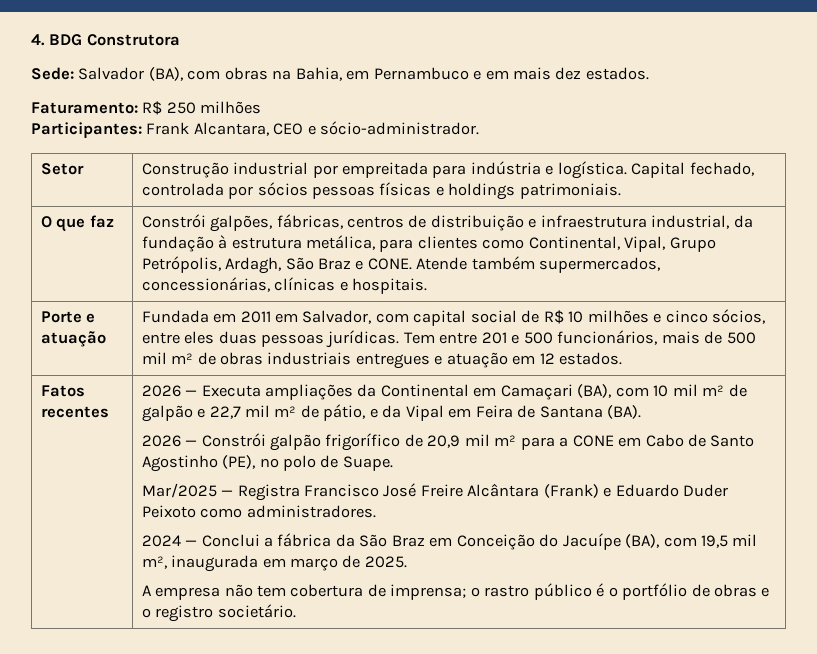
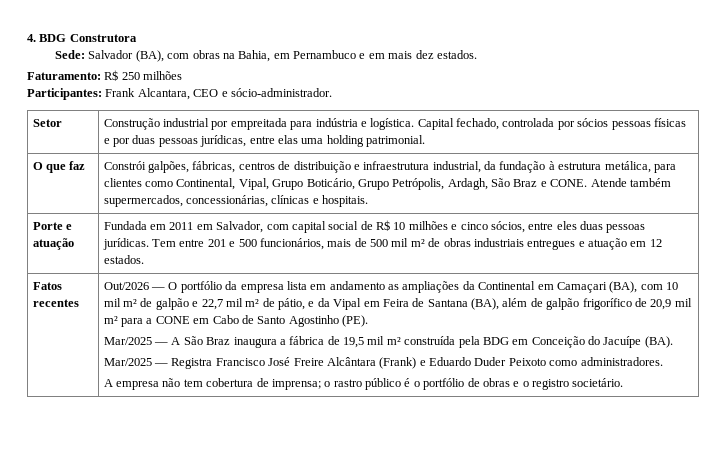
[448,183,621,200] holdings patrimoniais. -> [113,135,426,147] por duas pessoas jurídicas, entre elas uma holding patrimonial.
(716, 244) none -> [306,178,389,190] Boticário, Grupo
[141,385,261,397] 2026 — Executa -> [103,281,400,293] Out/2026 — O portfólio da empresa lista em andamento as
[606,405,641,419] [141,433,266,447] (BA). // 2026 — Constrói -> [471,298,543,310] (BA), além de
[222,455,393,471] (PE), no polo de Suape. -> [342,315,369,327] [103,336,673,348] (PE). // Mar/2025 — A São Braz inaugura a fábrica de 19,5 mil m² construída pela BDG em Conceição do Jacuípe (BA).
[141,533,758,550] [141,555,407,572] // 2024 — Conclui a fábrica da São Braz em Conceição do Jacuípe (BA), com 19,5 mil m², inaugurada em março de 2025. -> (663, 361) none

